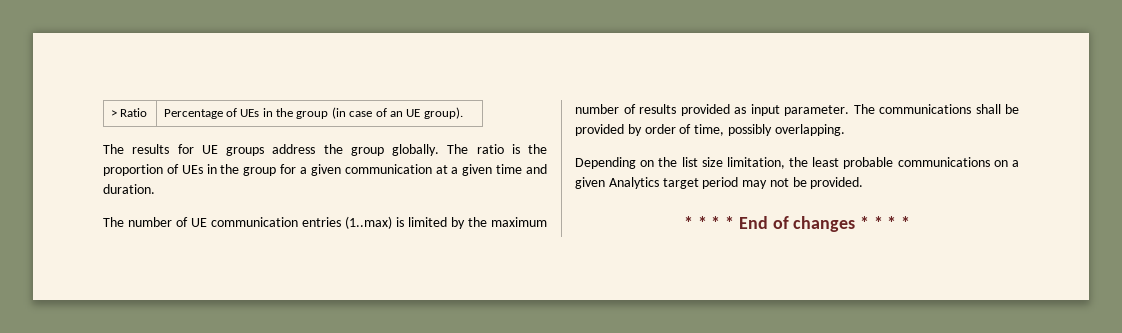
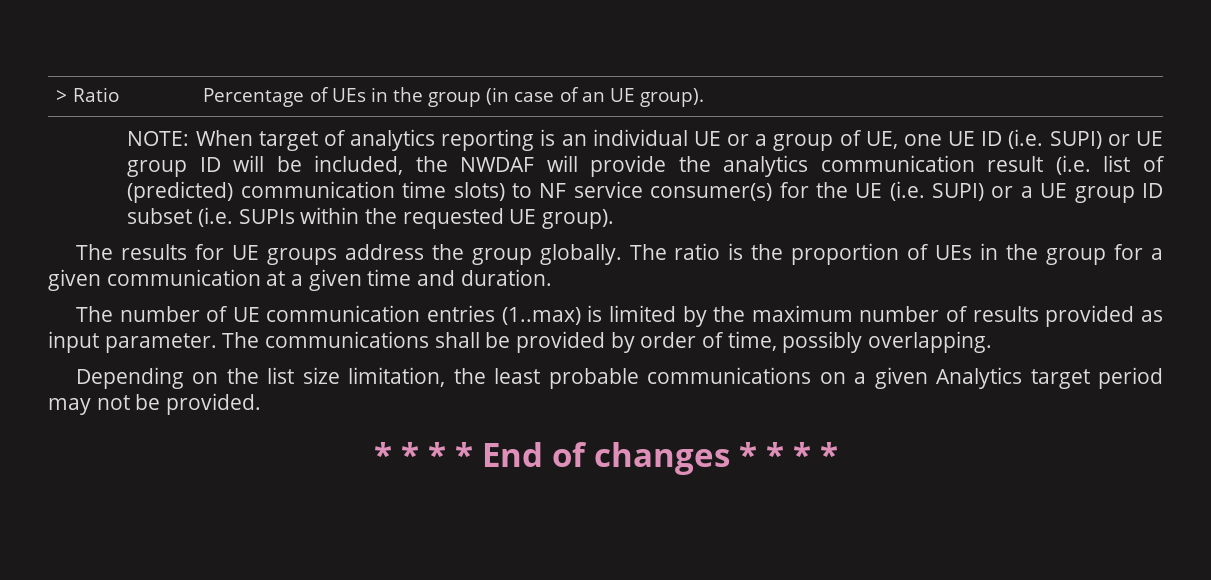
(463, 113) none -> [127,129,1163,151] [127,155,1165,177] [127,181,1163,203] [127,207,615,229] // NOTE: When target of analytics reporting is an individual UE or a group of UE, one UE ID (i.e. SUPI) or UE group ID will be included, the NWDAF will provide the analytics communication result (i.e. list of (predicted) communication time slots) to NF service consumer(s) for the UE (i.e. SUPI) or a UE group ID subset (i.e. SUPIs within the requested UE group).

